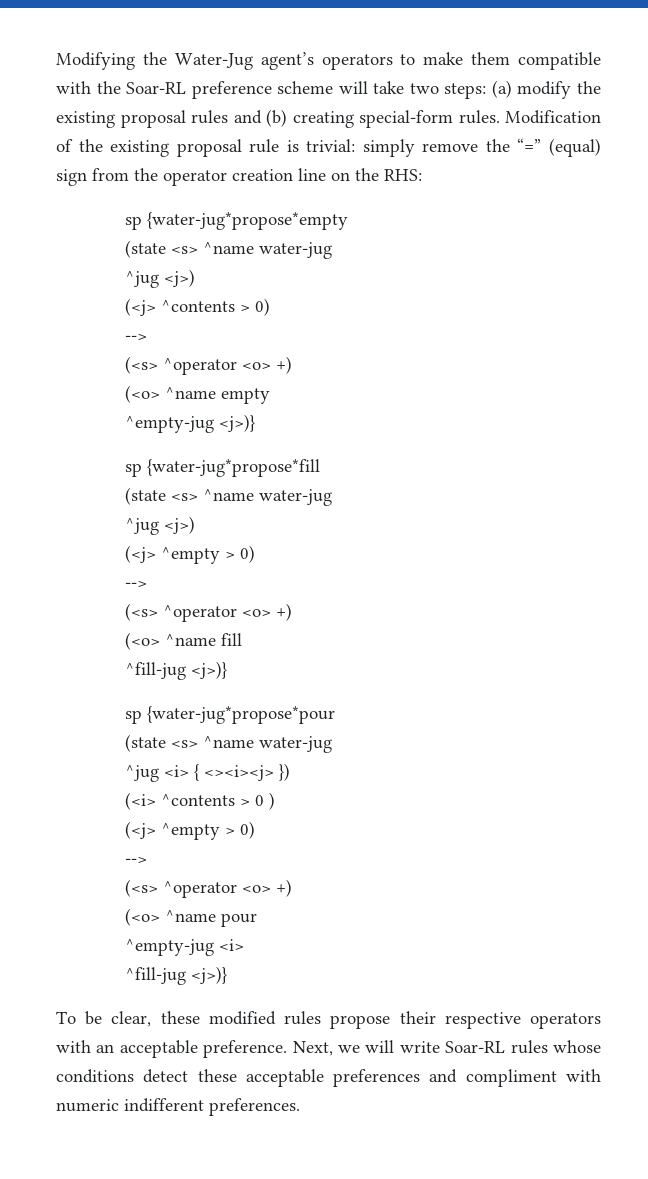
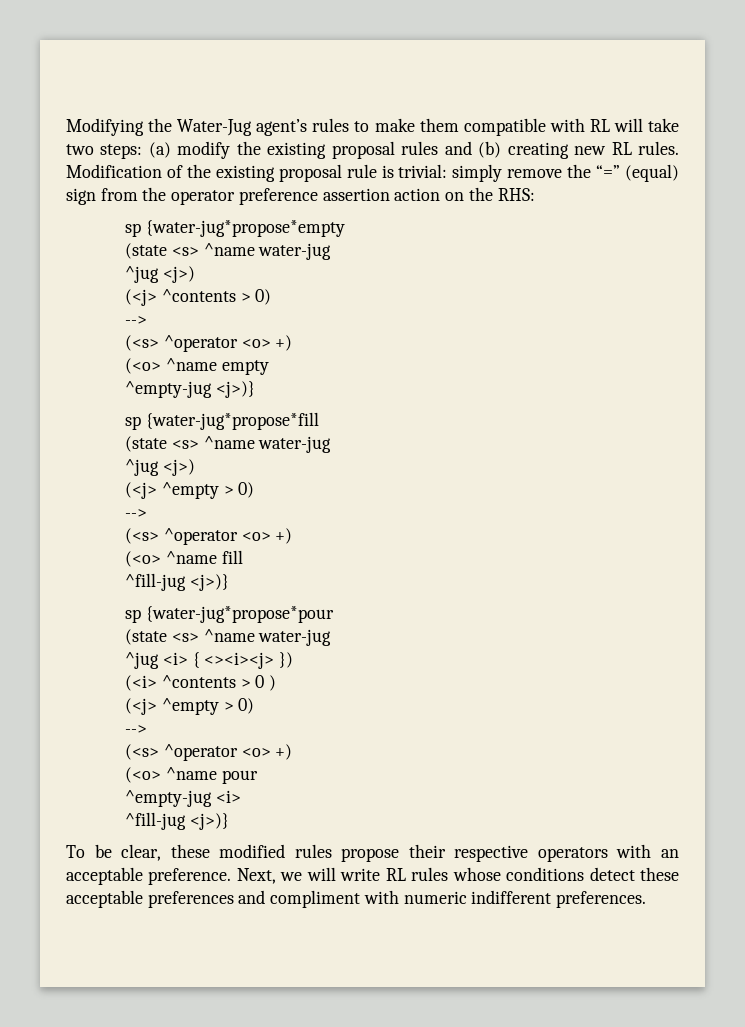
[321,54,393,70] operators -> [312,118,350,132] rules
[96,81,334,99] the Soar-RL preference scheme -> [589,119,610,132] RL
[359,110,453,128] special-form -> [574,142,632,155] new RL
[232,168,326,181] creation line -> [238,188,441,205] preference assertion action
[445,1041,506,1053] Soar-RL -> [385,868,406,881] RL

